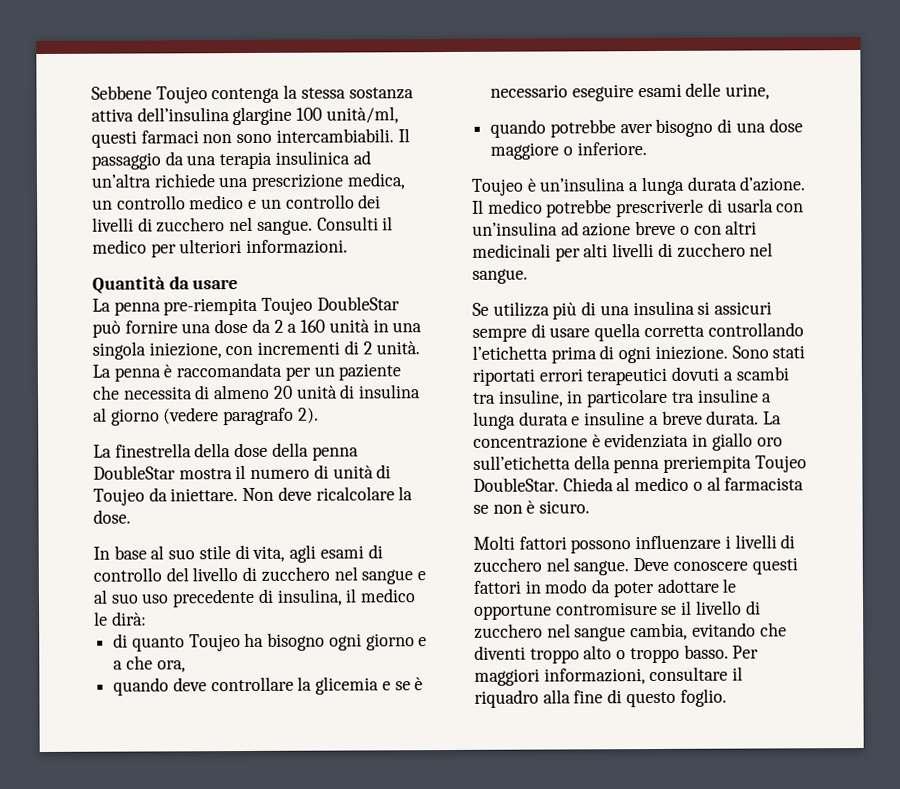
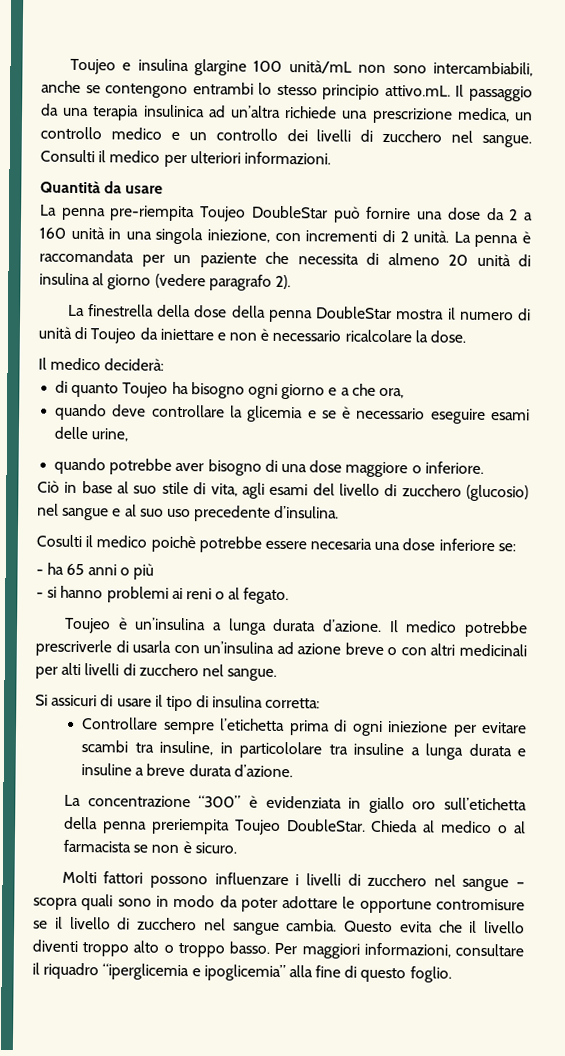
[91,84,414,104] [91,106,399,126] [91,128,394,148] Sebbene Toujeo contenga la stessa sostanza attiva dell’insulina glargine 100 unità/ml, questi farmaci non sono intercambiabili. -> [69,58,533,77] [41,80,451,100] Toujeo e insulina glargine 100 unità/mL non sono intercambiabili, anche se contengono entrambi lo stesso principio attivo.mL.
[170,486,414,502] [93,509,131,524] [93,544,383,563] [93,566,427,585] [93,588,417,608] [94,611,147,626] iniettare. Non deve ricalcolare la dose. // In base al suo stile di vita, agli esami di controllo del livello di zucchero nel sangue e al suo uso precedente di insulina, il medico le dirà: -> [159,328,467,343] [38,357,165,371] iniettare e non è necessario ricalcolare la dose. // Il medico deciderà:
(647, 149) none -> [37,480,529,502] [37,503,340,522] [36,534,516,553] [36,562,154,580] [36,585,290,605] // Ciò in base al suo stile di vita, agli esami del livello di zucchero (glucosio) nel sangue e al suo uso precedente d’insulina. // Cosulti il medico poichè potrebbe essere necesaria una dose inferiore se: // - ha 65 anni o più // - si hanno problemi ai reni o al fegato.
[472,300,773,320] [472,322,804,342] [472,345,806,364] [472,366,733,386] Se utilizza più di una insulina si assicuri sempre di usare quella corretta controllando l’etichetta prima di ogni iniezione. Sono stati riportati errori terapeutici dovuti a -> [35,694,321,712] [82,717,527,737] Si assicuri di usare il tipo di insulina corretta: // Controllare sempre l’etichetta prima di ogni iniezione per evitare
[586,388,669,408] particolare -> [239,741,323,759] particololare
[706,410,760,425] durata. -> [188,764,293,778] durata d’azione. //
(588, 441) none -> [198,795,242,808] “300”
[573,557,798,576] [473,580,521,594] sangue. Deve conoscere questi fattori -> [462,878,526,892] [33,894,152,911] sangue – scopra quali sono
[630,622,787,641] cambia, evitando che -> [286,919,525,934] cambia. Questo evita che il livello
(539, 698) none -> [102,963,286,982] “iperglicemia e ipoglicemia”

